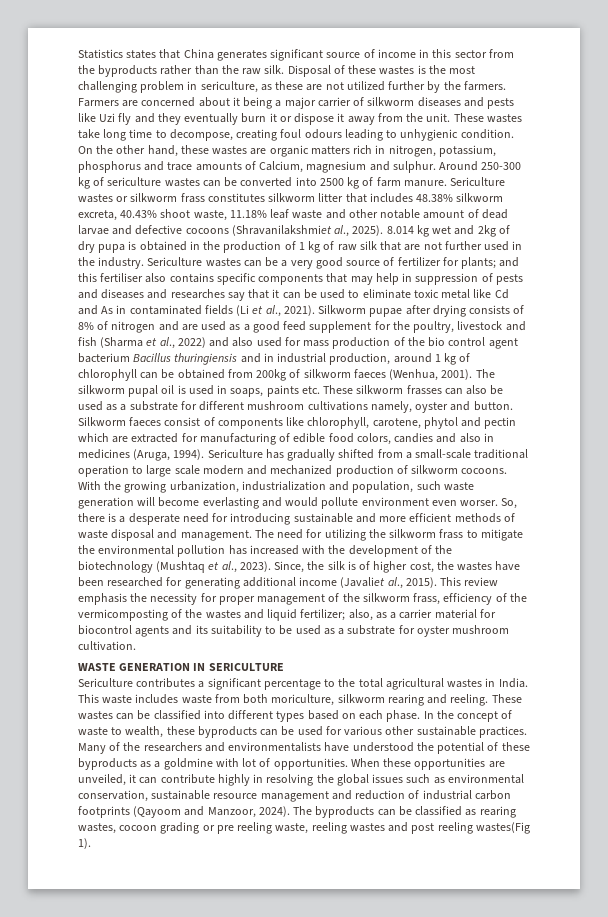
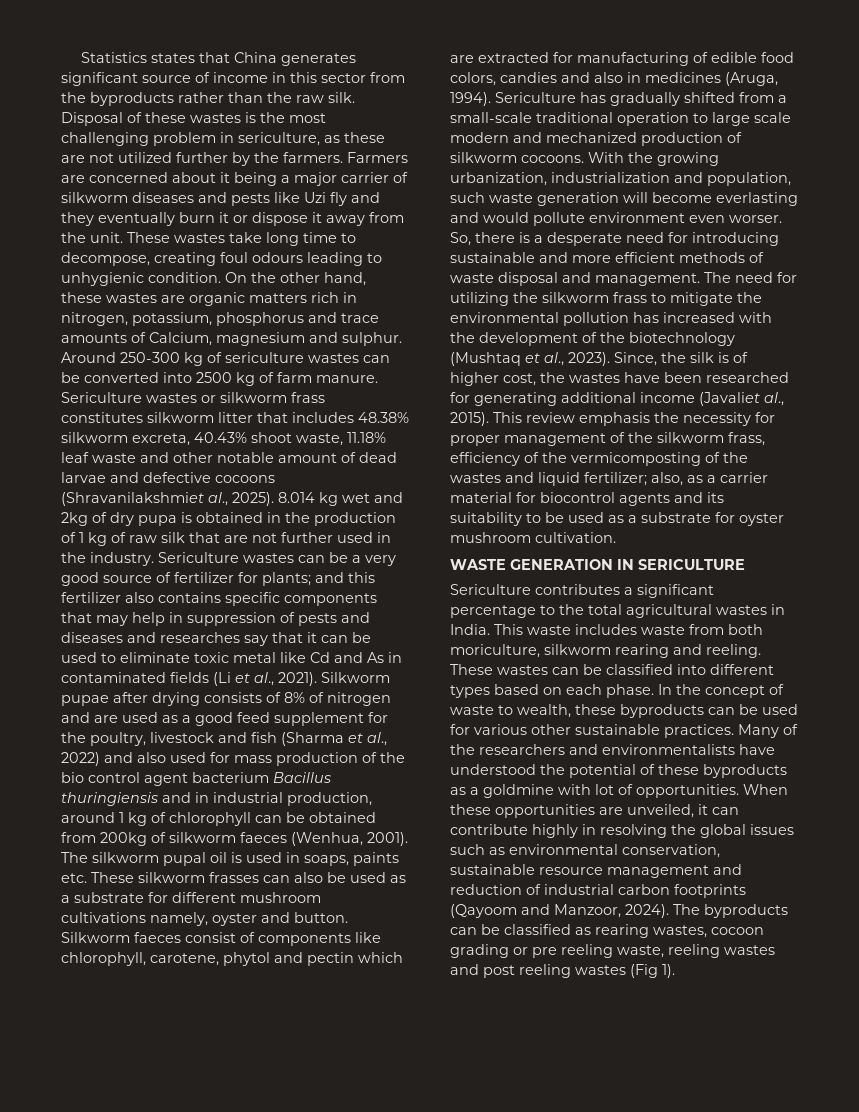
[100,273,144,282] fertiliser -> [61,592,121,603] fertilizer
[475,822,530,834] wastes(Fig -> [575,964,658,978] wastes (Fig

